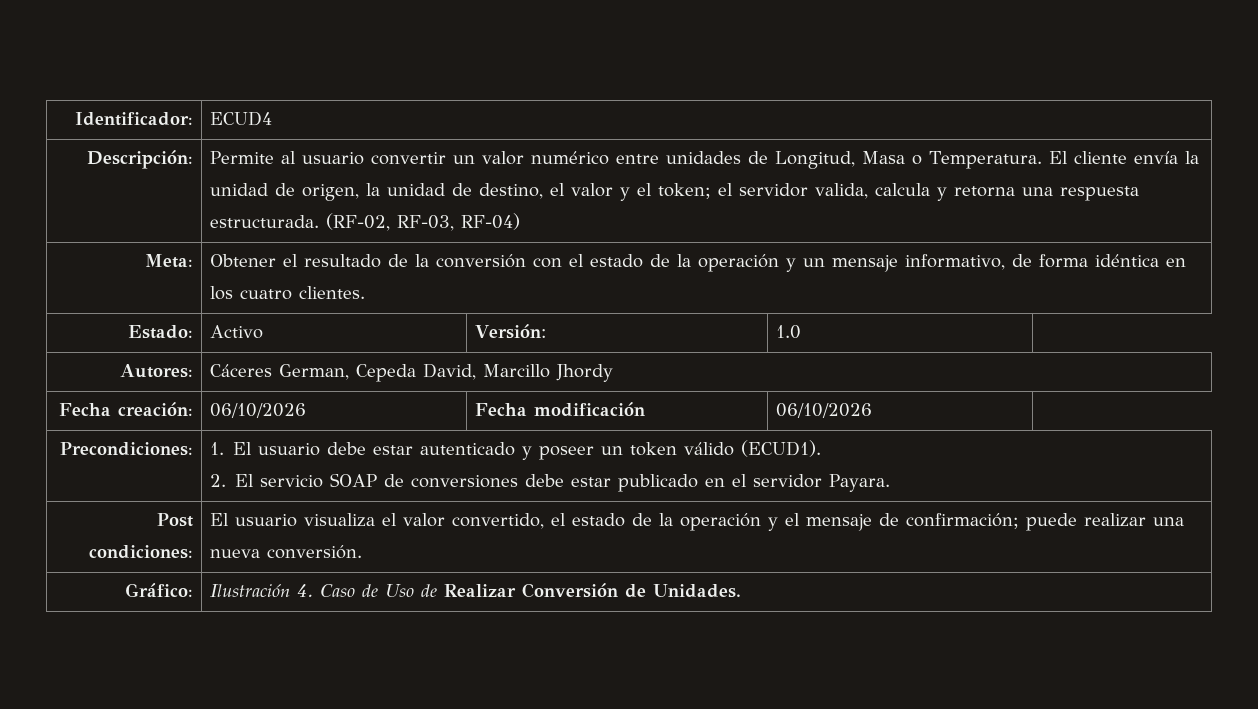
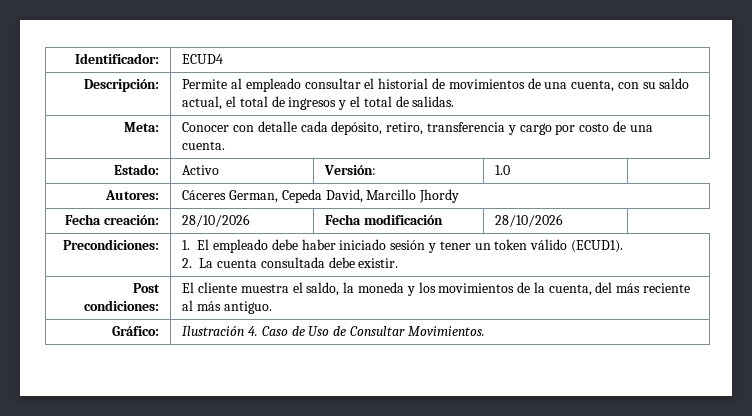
[301,151,1199,169] [209,183,1139,201] [209,213,520,231] [145,254,194,268] [209,254,1186,272] [209,286,365,300] usuario convertir un valor numérico entre unidades de Longitud, Masa o Temperatura. El cliente envía la unidad de origen, la unidad de destino, el valor y el token; el servidor valida, calcula y retorna una respuesta estructurada. (RF-02, RF-03, RF-04) // Meta: | Obtener el resultado de la conversión con el estado de la operación y un mensaje informativo, de forma idéntica en los cuatro clientes. -> [245,78,690,92] [182,96,455,110] [123,122,159,132] [182,121,653,135] [182,141,226,150] empleado consultar el historial de movimientos de una cuenta, con su saldo actual, el total de ingresos y el total de salidas. // Meta: | Conocer con detalle cada depósito, retiro, transferencia y cargo por costo de una cuenta.
[209,403,306,418] 06/10/2026 -> [182,214,251,227] 28/10/2026
[775,403,872,418] 06/10/2026 -> [495,214,564,227] 28/10/2026
[257,442,594,460] usuario debe estar autenticado y poseer -> [213,239,471,253] empleado debe haber iniciado sesión y tener
[234,473,890,492] [157,513,194,527] [89,545,194,559] [209,513,1184,531] [209,545,362,559] El servicio SOAP de conversiones debe estar publicado en el servidor Payara. // Post condiciones: | El usuario visualiza el valor convertido, el estado de la operación y el mensaje de confirmación; puede realizar una nueva conversión. -> [199,257,399,268] [132,283,160,293] [83,300,159,311] [182,282,691,296] [182,300,272,314] La cuenta consultada debe existir. // Post condiciones: | El cliente muestra el saldo, la moneda y los movimientos de la cuenta, del más reciente al más antiguo.
[443,583,741,598] Realizar Conversión de Unidades. -> [350,326,485,336] Consultar Movimientos.

